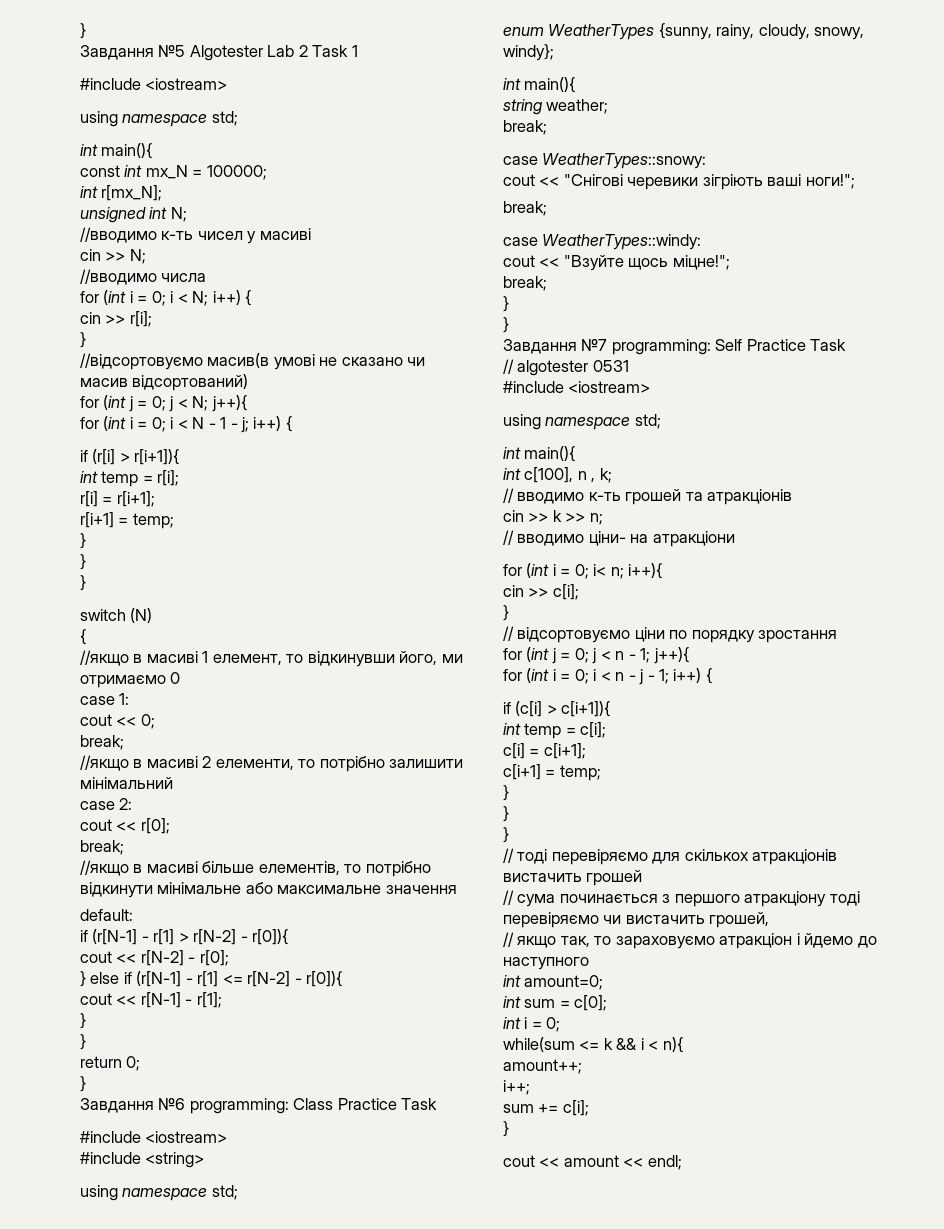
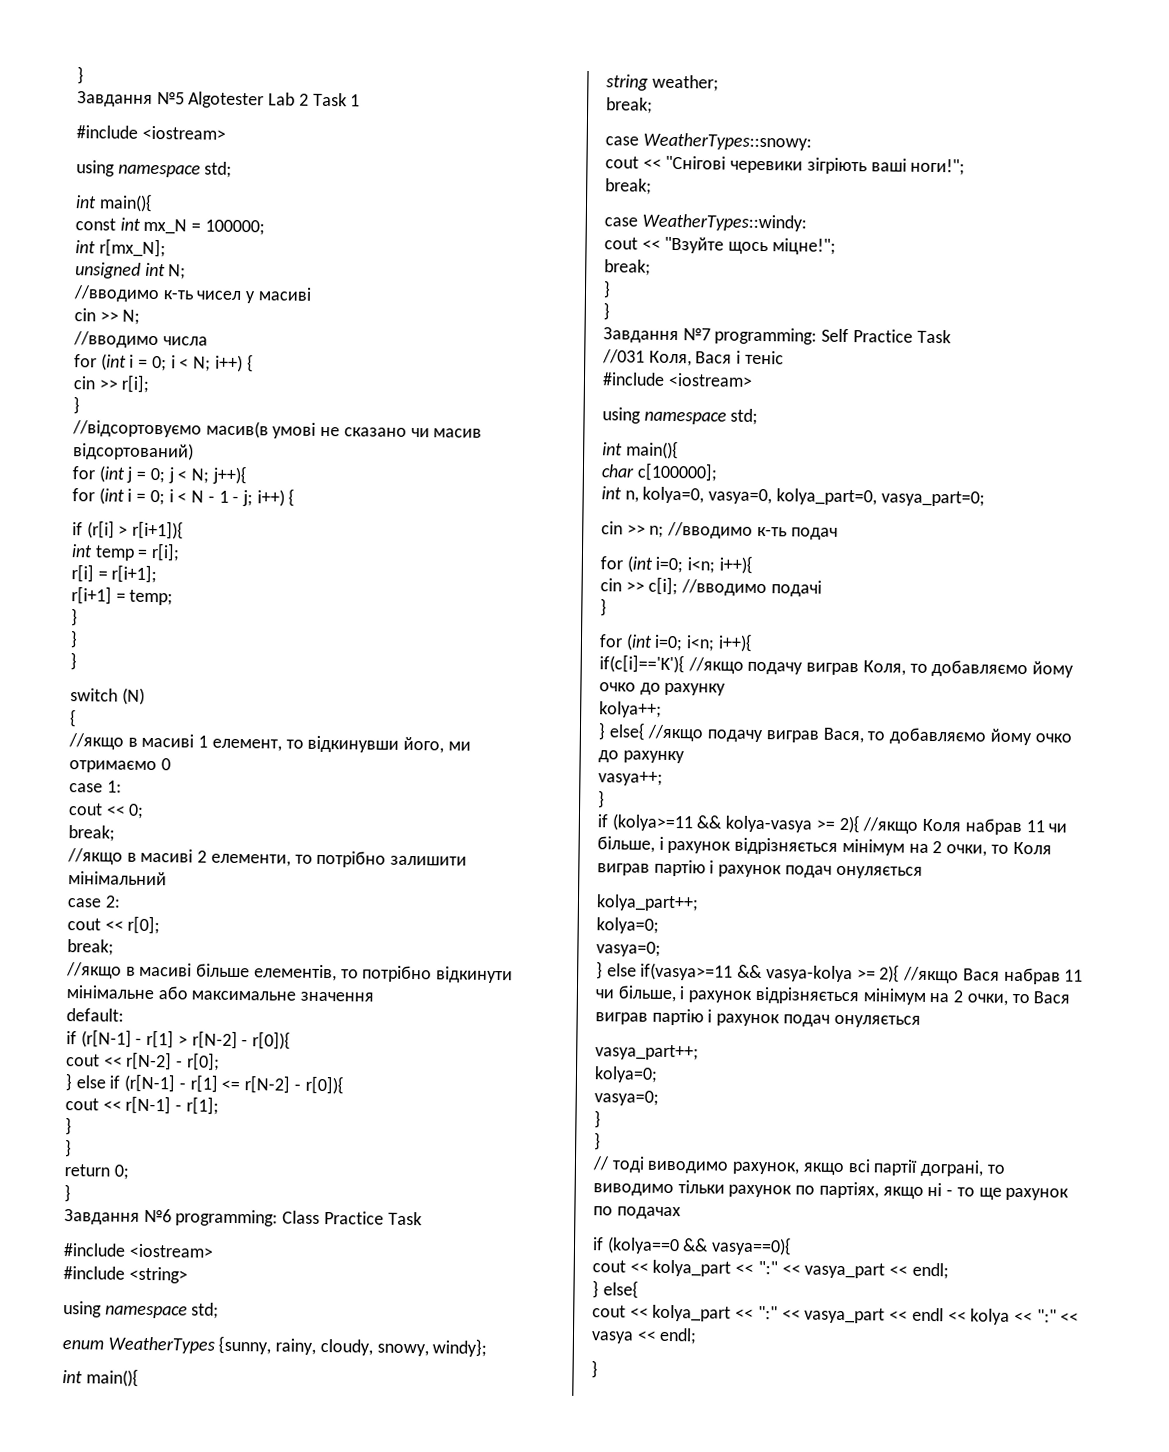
[503,359,629,376] [503,381,651,393] [503,414,661,430] [503,446,576,462] [503,467,612,483] [503,488,793,505] [503,510,603,525] [503,530,735,547] [503,563,624,579] // algotester 0531 // #include <iostream> // using namespace std; // int main(){ // int c[100], n , k; // // вводимо к-ть грошей та атракціонів // cin >> k >> n; // // вводимо ціни- на атракціони // for (int i = 0; i< n; -> [602,349,784,367] [602,372,753,387] [602,407,759,425] [602,440,679,460] [601,462,718,482] [601,486,985,507] [601,521,838,540] [600,555,716,574] //031 Коля, Вася і теніс // #include <iostream> // using namespace std; // int main(){ // char c[100000]; // int n, kolya=0, vasya=0, kolya_part=0, vasya_part=0; // cin >> n; //вводимо к-ть подач // for (int i=0; i<n;
[503,605,509,621] [503,626,838,643] [503,647,689,664] [503,668,712,685] [503,701,611,717] [503,722,607,739] [503,743,586,759] [503,764,601,781] [503,785,509,801] [503,806,509,822] [503,827,509,843] [503,848,838,865] [503,870,643,886] [503,890,860,907] [503,912,770,928] [503,932,877,949] [503,957,589,970] [503,975,604,990] [503,995,608,1011] [503,1017,561,1032] [503,1037,683,1053] [503,1059,582,1074] [503,1080,530,1095] [503,1100,589,1116] [503,1121,509,1137] [503,1155,682,1170] // } // // відсортовуємо ціни по порядку зростання // for (int j = 0; j < n - 1; j++){ // for (int i = 0; i < n - j - 1; i++) { // if (c[i] > c[i+1]){ // int temp = c[i]; // c[i] = c[i+1]; // c[i+1] = temp; // } // } // } // // тоді перевіряємо для скількох атракціонів вистачить грошей // // сума починається з першого атракціону тоді перевіряємо чи вистачить грошей, // // якщо так, то зараховуємо атракціон і йдемо до наступного // int amount=0; // int sum = c[0]; // int i = 0; // while(sum <= k && i < n){ // amount++; // i++; // sum += c[i]; // } // cout << amount << endl; -> [681,579,822,597] [600,598,607,617] [599,633,753,652] [599,654,1075,678] [599,682,727,696] [599,701,662,718] [598,722,1072,746] [598,750,685,764] [598,771,663,786] [598,790,605,809] [597,813,1068,836] [597,836,1052,857] [597,859,923,879] [596,894,699,912] [596,917,659,934] [596,941,661,957] [596,961,1084,985] [595,985,1071,1006] [595,1008,921,1028] [595,1044,699,1061] [594,1066,658,1083] [594,1090,659,1106] [594,1110,601,1129] [594,1132,601,1151] [592,1156,1005,1177] [593,1180,1070,1201] [593,1206,681,1220] [592,1236,793,1256] [592,1259,949,1280] [592,1280,639,1299] [592,1304,1080,1325] [591,1327,698,1345] [591,1360,598,1379] //вводимо подачі // } // for (int i=0; i<n; i++){ // if(c[i]=='K'){ //якщо подачу виграв Коля, то добавляємо йому очко до рахунку // kolya++; // } else{ //якщо подачу виграв Вася, то добавляємо йому очко до рахунку // vasya++; // } // if (kolya>=11 && kolya-vasya >= 2){ //якщо Коля набрав 11 чи більше, і рахунок відрізняється мінімум на 2 очки, то Коля виграв партію і рахунок подач онуляється // kolya_part++; // kolya=0; // vasya=0; // } else if(vasya>=11 && vasya-kolya >= 2){ //якщо Вася набрав 11 чи більше, і рахунок відрізняється мінімум на 2 очки, то Вася виграв партію і рахунок подач онуляється // vasya_part++; // kolya=0; // vasya=0; // } // } // // тоді виводимо рахунок, якщо всі партії дограні, то виводимо тільки рахунок по партіях, якщо ні - то ще рахунок по подачах // if (kolya==0 && vasya==0){ // cout << kolya_part << ":" << vasya_part << endl; // } else{ // cout << kolya_part << ":" << vasya_part << endl << kolya << ":" << vasya << endl; // }

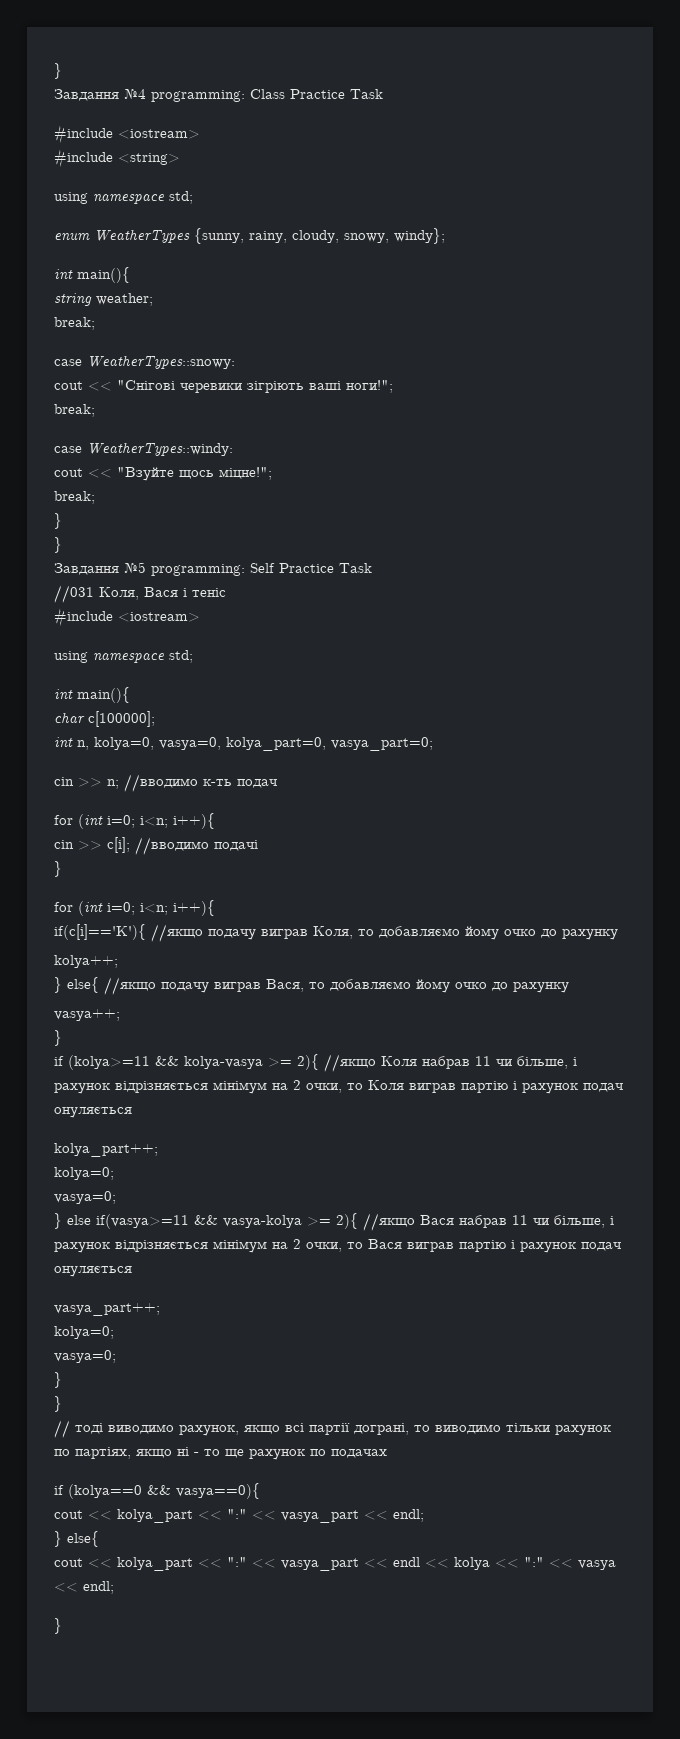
[77,66,84,85] [77,91,361,109] [76,125,226,140] [76,160,233,178] [75,193,153,212] [75,217,265,236] [75,238,166,258] [75,262,187,280] [73,285,312,304] [74,308,141,325] [73,331,208,349] [74,353,254,373] [73,374,151,393] [73,396,80,415] [72,420,483,439] [73,442,194,461] [72,465,247,485] [72,487,296,507] [72,520,185,540] [71,543,181,562] [71,564,158,584] [71,586,174,606] [71,608,78,627] [70,630,78,649] [70,652,77,671] [70,687,145,705] [69,709,77,728] [68,733,471,754] [69,758,171,774] [69,780,122,793] [68,803,145,819] [68,825,115,842] [67,848,468,868] [68,871,167,886] [67,895,121,908] [67,915,161,935] [67,939,114,956] [66,962,514,984] [66,985,375,1002] [66,1008,124,1022] [66,1029,292,1050] [66,1051,220,1071] [65,1073,344,1095] [65,1095,219,1115] [65,1117,72,1136] [65,1139,72,1158] [64,1164,129,1180] [64,1184,71,1203] [64,1208,172,1225] } // Завдання №5 Algotester Lab 2 Task 1 // #include <iostream> // using namespace std; // int main(){ // const int mx_N = 100000; // int r[mx_N]; // unsigned int N; // //вводимо к-ть чисел у масиві // cin >> N; // //вводимо числа // for (int i = 0; i < N; i++) { // cin >> r[i]; // } // //відсортовуємо масив(в умові не сказано чи масив відсортований) // for (int j = 0; j < N; j++){ // for (int i = 0; i < N - 1 - j; i++) { // if (r[i] > r[i+1]){ // int temp = r[i]; // r[i] = r[i+1]; // r[i+1] = temp; // } // } // } // switch (N) // { // //якщо в масиві 1 елемент, то відкинувши його, ми отримаємо 0 // case 1: // cout << 0; // break; // //якщо в масиві 2 елементи, то потрібно залишити мінімальний // case 2: // cout << r[0]; // break; // //якщо в масиві більше елементів, то потрібно відкинути мінімальне або максимальне значення // default: // if (r[N-1] - r[1] > r[N-2] - r[0]){ // cout << r[N-2] - r[0]; // } else if (r[N-1] - r[1] <= r[N-2] - r[0]){ // cout << r[N-1] - r[1]; // } // } // return 0; // } // Завдання №6 -> [54,63,62,79] [54,89,146,101] } // Завдання №4
[682,328,711,341] №7 -> [124,562,146,573] №5

